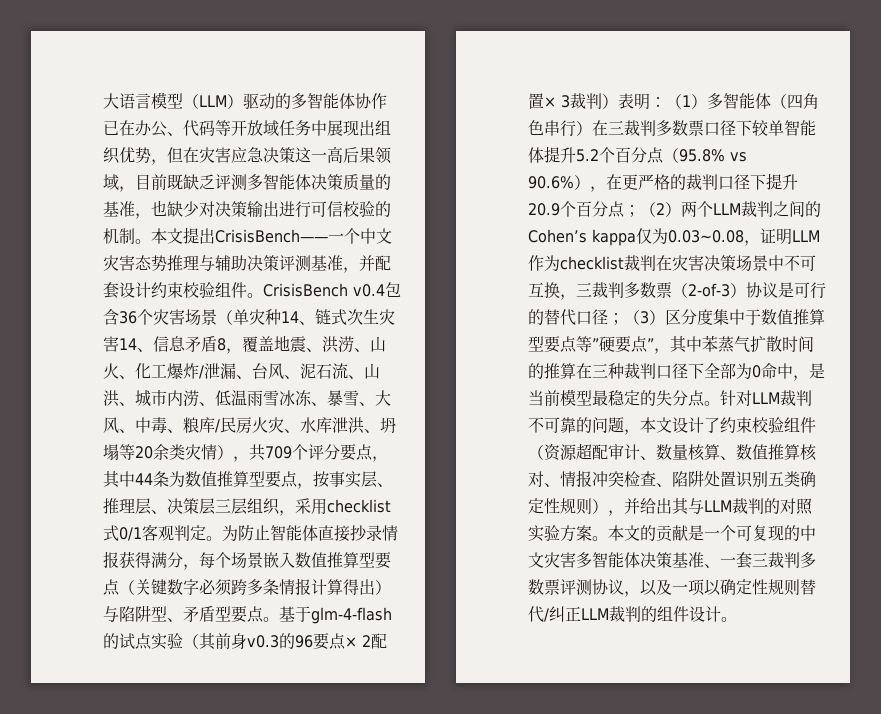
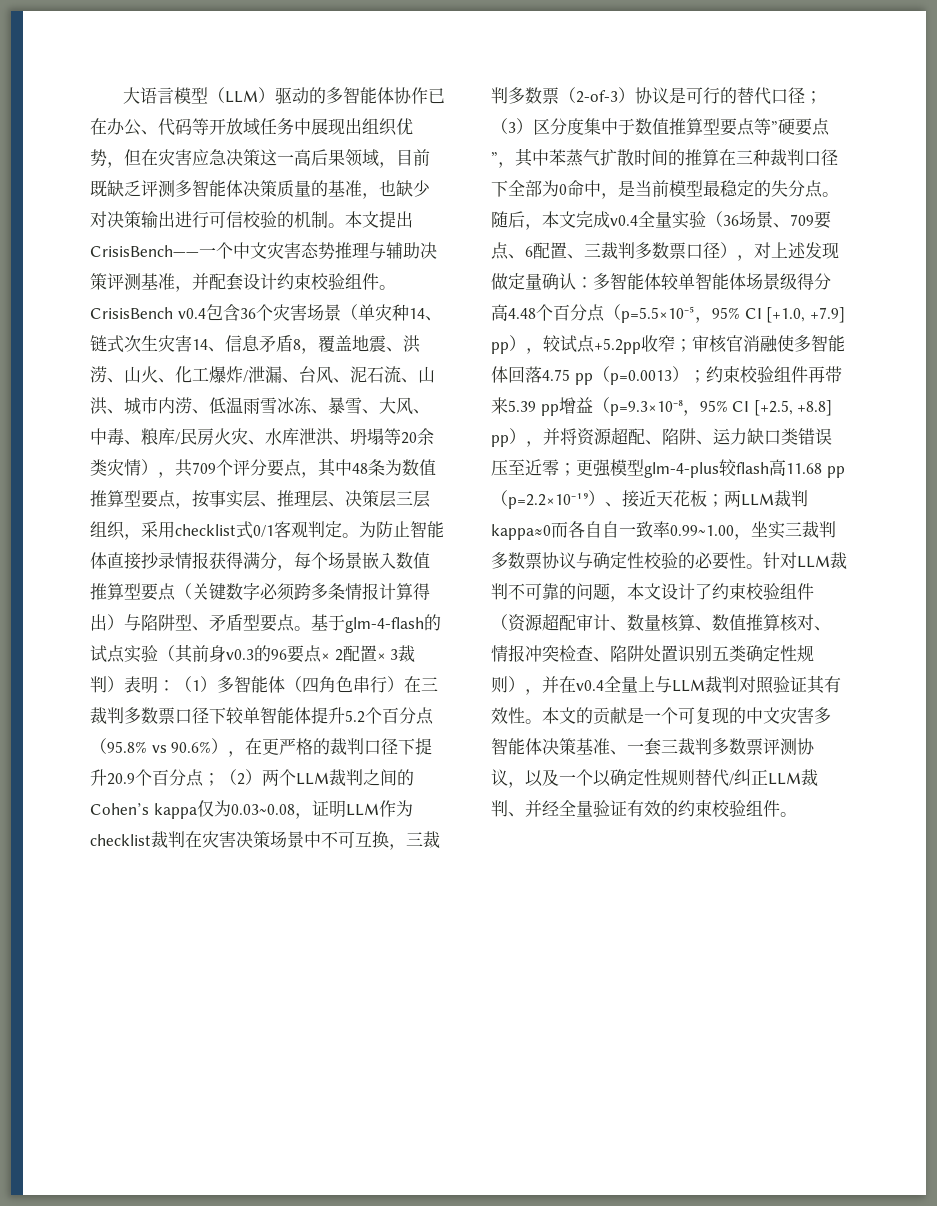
[135,473,153,485] 44 -> [352,463,368,474] 48
(720, 403) none -> [491,211,831,230] [491,242,839,261] [491,273,831,290] [491,304,845,323] [491,335,845,354] [491,366,842,385] [491,397,833,416] [491,427,832,447] [491,459,845,478] [491,490,808,509] [491,521,836,540] [491,552,763,570] 随后，本文完成v0.4全量实验（36场景、709要点、6配置、三裁判多数票口径），对上述发现做定量确认：多智能体较单智能体场景级得分高4.48个百分点（p=5.5×10⁻⁵，95% CI [+1.0, +7.9] pp），较试点+5.2pp收窄；审核官消融使多智能体回落4.75 pp（p=0.0013）；约束校验组件再带来5.39 pp增益（p=9.3×10⁻⁸，95% CI [+2.5, +8.8] pp），并将资源超配、陷阱、运力缺口类错误压至近零；更强模型glm-4-plus较flash高11.68 pp（p=2.2×10⁻¹⁹）、接近天花板；两LLM裁判kappa≈0而各自自一致率0.99~1.00，坐实三裁判多数票协议与确定性校验的必要性。
[640,498,813,515] [528,525,592,542] 给出其与LLM裁判的对照实验方案 -> [559,675,841,694] [491,707,525,724] 在v0.4全量上与LLM裁判对照验证其有效性
[688,579,705,596] 项 -> [576,769,593,786] 个
[641,606,721,622] 的组件设计 -> [508,800,780,817] 、并经全量验证有效的约束校验组件

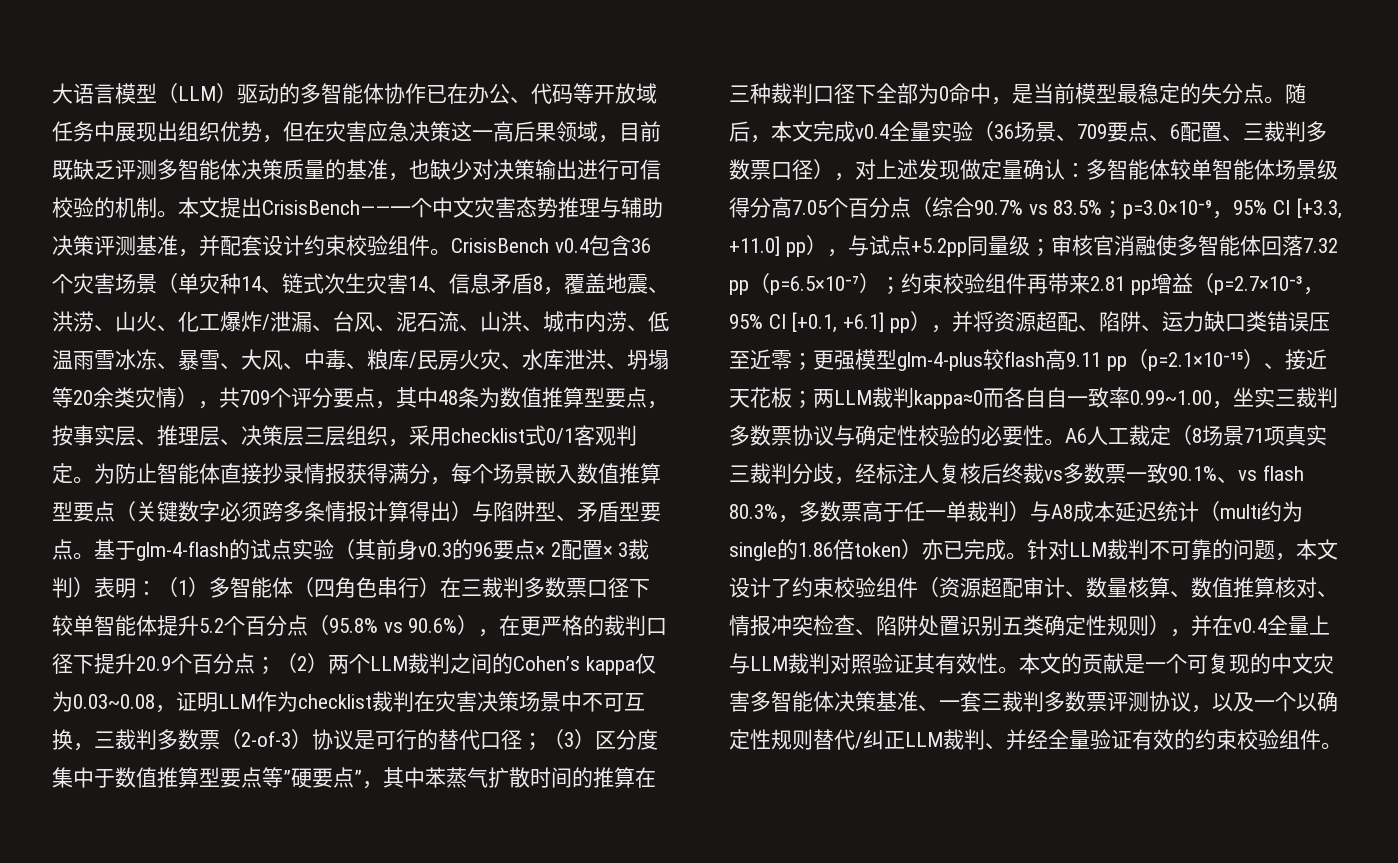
[508,304,845,323] [491,335,561,354] 4.48个百分点（p=5.5×10⁻⁵，95% CI [+1.0, +7.9] pp），较 -> [792,197,1342,219] [729,235,869,257] 7.05个百分点（综合90.7% vs 83.5%；p=3.0×10⁻⁹，95% CI [+3.3, +11.0] pp），与
[641,335,675,352] 收窄 -> [966,235,1030,256] 同量级
[542,366,672,385] 4.75 pp（p=0.0013 -> [1302,238,1338,253] [729,273,859,295] 7.32 pp（p=6.5×10⁻⁷
[508,400,536,412] 5.39 -> [1090,276,1125,291] 2.81
[609,400,833,416] p=9.3×10⁻⁸，95% CI [+2.5, +8.8] -> [1213,276,1324,295] [729,312,885,333] p=2.7×10⁻³，95% CI [+0.1, +6.1]
[786,463,845,478] [491,490,588,509] 11.68 pp（p=2.2×10⁻¹⁹ -> [1066,349,1243,371] 9.11 pp（p=2.1×10⁻¹⁵
(763, 566) none -> [1065,425,1327,446] [729,463,1304,485] [729,501,1303,523] [729,539,1027,561] A6人工裁定（8场景71项真实三裁判分歧，经标注人复核后终裁vs多数票一致90.1%、vs flash 80.3%，多数票高于任一单裁判）与A8成本延迟统计（multi约为single的1.86倍token）亦已完成。

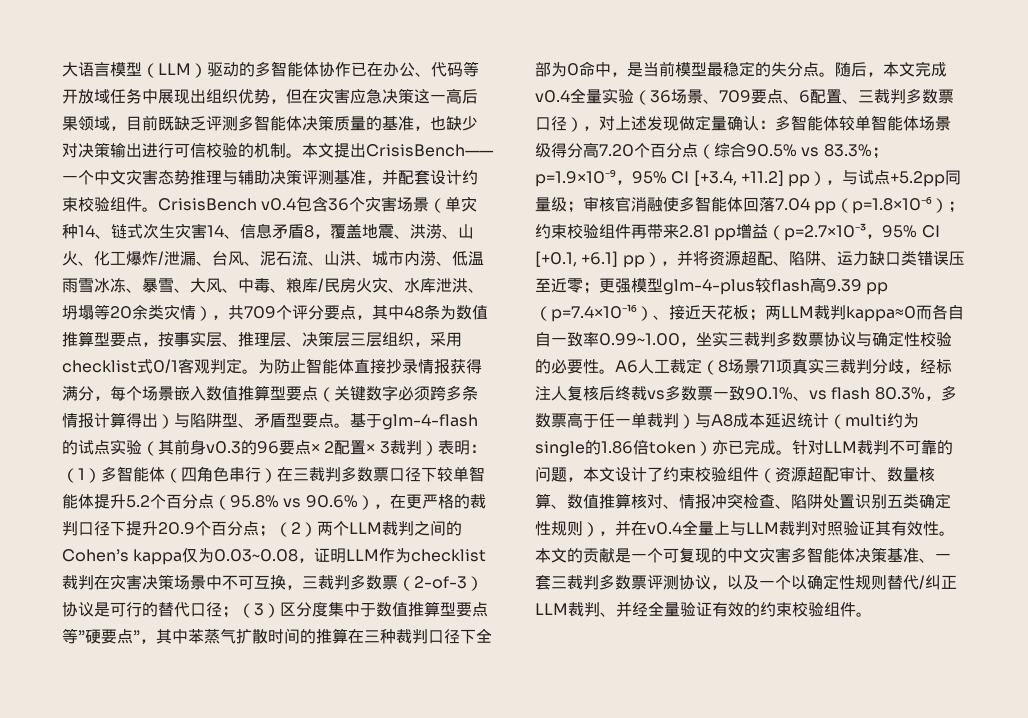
[792,200,827,215] 7.05 -> [599,144,634,157] 7.20
[974,198,1342,219] [729,236,780,256] 90.7% vs 83.5%；p=3.0×10⁻⁹，95% CI [+3.3, +11.0] -> [746,144,888,159] [535,170,784,187] 90.5% vs 83.3%；p=1.9×10⁻⁹，95% CI [+3.4, +11.2]
[1302,238,1338,253] [729,273,859,295] 7.32 pp（p=6.5×10⁻⁷ -> [775,197,933,214] 7.04 pp（p=1.8×10⁻⁶
[1066,349,1243,371] 9.11 pp（p=2.1×10⁻¹⁵ -> [826,279,889,295] [535,304,637,322] 9.39 pp（p=7.4×10⁻¹⁶

